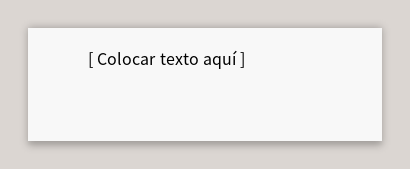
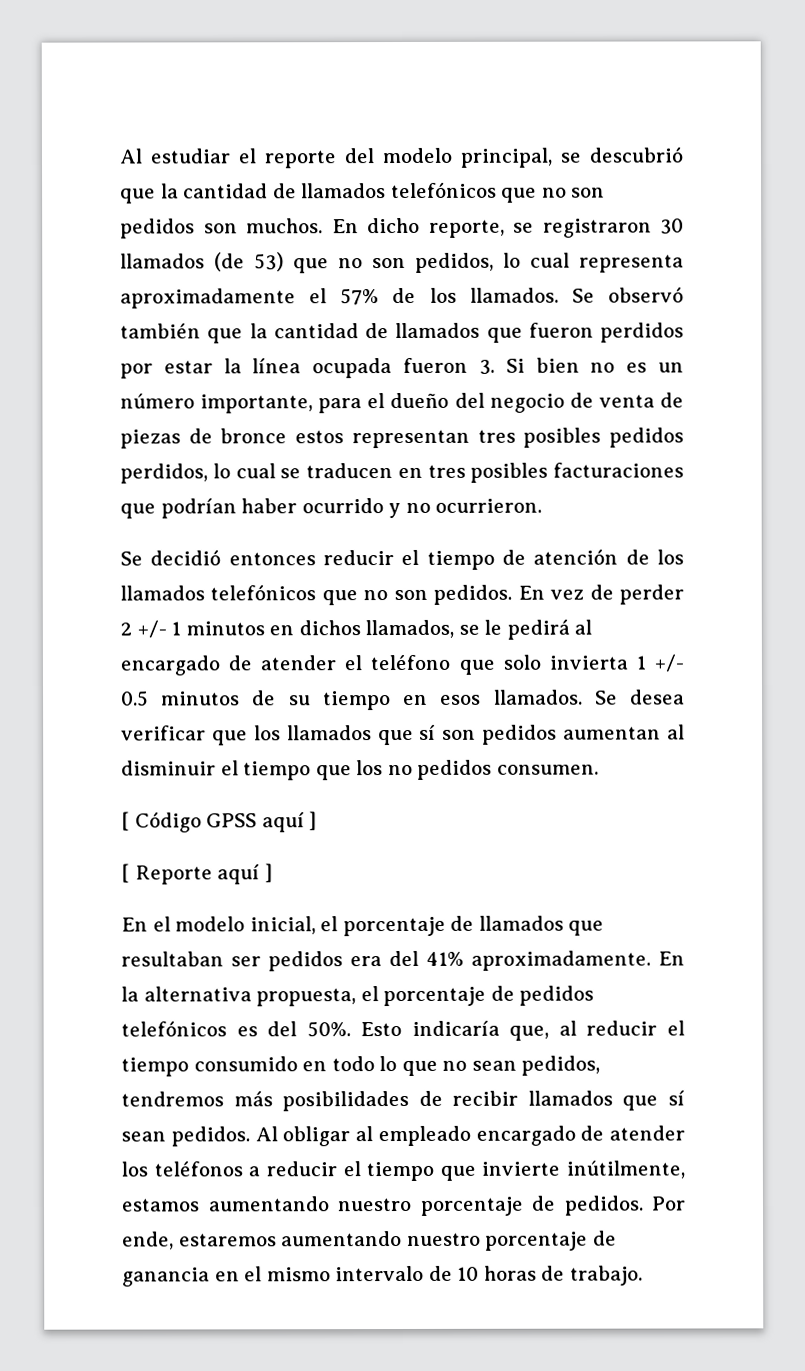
[88,50,246,69] [ Colocar texto aquí ] -> [119,146,683,169] [120,181,606,204] [120,217,684,239] [120,252,684,274] [120,286,685,309] [120,322,684,344] [120,357,684,379] [120,392,685,414] [120,427,684,449] [120,462,684,484] [120,498,543,519] [120,548,684,570] [120,584,685,606] [120,619,593,640] [120,654,685,676] [121,689,685,711] [121,724,686,746] [121,759,599,781] [121,811,318,833] [121,863,273,885] [121,915,605,937] [121,950,685,972] [121,985,595,1007] [121,1020,685,1041] [121,1055,601,1077] [121,1090,685,1112] [121,1125,685,1147] [121,1160,685,1182] [121,1195,686,1216] [122,1230,617,1251] [122,1265,643,1287] Al estudiar el reporte del modelo principal, se descubrió que la cantidad de llamados telefónicos que no son pedidos son muchos. En dicho reporte, se registraron 30 llamados (de 53) que no son pedidos, lo cual representa aproximadamente el 57% de los llamados. Se observó también que la cantidad de llamados que fueron perdidos por estar la línea ocupada fueron 3. Si bien no es un número importante, para el dueño del negocio de venta de piezas de bronce estos representan tres posibles pedidos perdidos, lo cual se traducen en tres posibles facturaciones que podrían haber ocurrido y no ocurrieron. // Se decidió entonces reducir el tiempo de atención de los llamados telefónicos que no son pedidos. En vez de perder 2 +/- 1 minutos en dichos llamados, se le pedirá al encargado de atender el teléfono que solo invierta 1 +/- 0.5 minutos de su tiempo en esos llamados. Se desea verificar que los llamados que sí son pedidos aumentan al disminuir el tiempo que los no pedidos consumen. // [ Código GPSS aquí ] // [ Reporte aquí ] // En el modelo inicial, el porcentaje de llamados que resultaban ser pedidos era del 41% aproximadamente. En la alternativa propuesta, el porcentaje de pedidos telefónicos es del 50%. Esto indicaría que, al reducir el tiempo consumido en todo lo que no sean pedidos, tendremos más posibilidades de recibir llamados que sí sean pedidos. Al obligar al empleado encargado de atender los teléfonos a reducir el tiempo que invierte inútilmente, estamos aumentando nuestro porcentaje de pedidos. Por ende, estaremos aumentando nuestro porcentaje de ganancia en el mismo intervalo de 10 horas de trabajo.

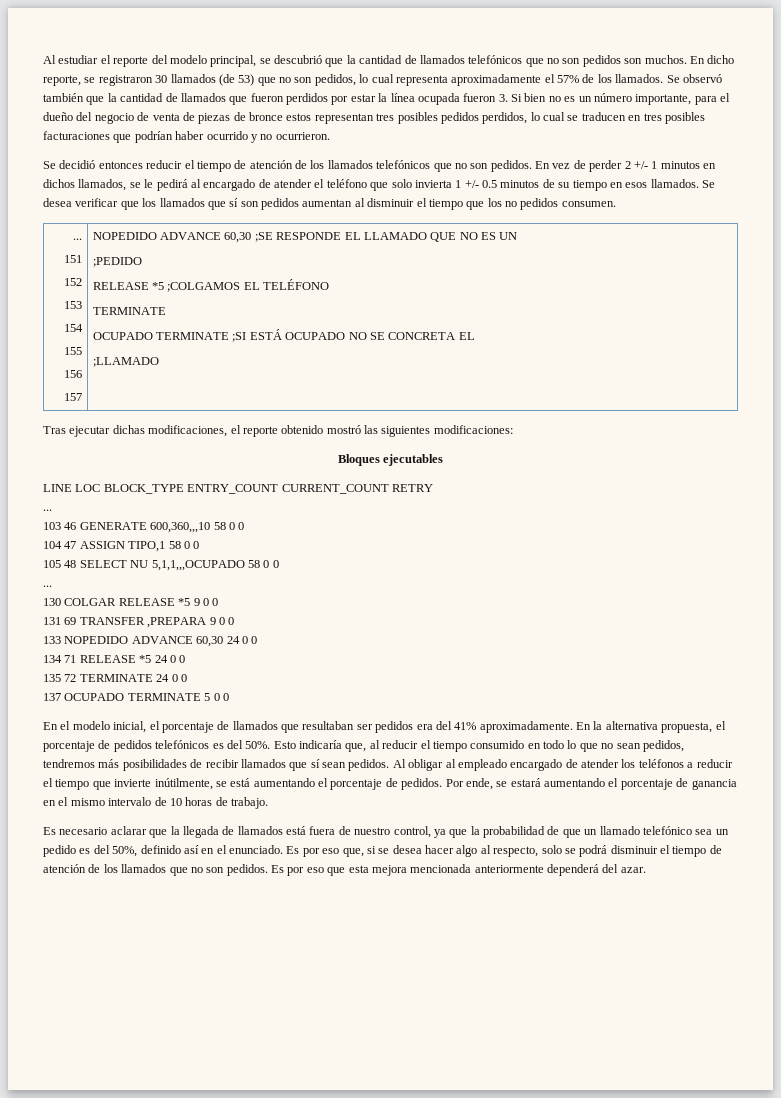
[121,811,318,833] [121,863,273,885] // [ Código GPSS aquí ] // [ Reporte aquí ] -> [73,238,83,240] [64,255,83,263] [64,278,83,286] [64,301,83,309] [64,324,84,332] [64,347,83,355] [64,370,83,378] [64,393,83,401] [92,232,518,243] [92,257,142,267] [92,279,330,292] [92,307,166,315] [92,329,475,342] [92,357,159,367] [43,425,513,437] [337,454,444,466] [43,484,433,494] [43,509,52,511] [43,522,245,533] [43,541,200,552] [43,560,279,571] [43,585,52,587] [43,598,219,606] [43,617,235,628] [43,636,258,647] [43,655,186,663] [43,674,187,682] [43,693,229,701] // ... // 151 // 152 // 153 // 154 // 155 // 156 // 157 | NOPEDIDO ADVANCE 60,30 ;SE RESPONDE EL LLAMADO QUE NO ES UN // ;PEDIDO // RELEASE *5 ;COLGAMOS EL TELÉFONO // TERMINATE // OCUPADO TERMINATE ;SI ESTÁ OCUPADO NO SE CONCRETA EL // ;LLAMADO // Tras ejecutar dichas modificaciones, el reporte obtenido mostró las siguientes modificaciones: // Bloques ejecutables // LINE LOC BLOCK_TYPE ENTRY_COUNT CURRENT_COUNT RETRY // ... // 103 46 GENERATE 600,360,,,10 58 0 0 // 104 47 ASSIGN TIPO,1 58 0 0 // 105 48 SELECT NU 5,1,1,,,OCUPADO 58 0 0 // ... // 130 COLGAR RELEASE *5 9 0 0 // 131 69 TRANSFER ,PREPARA 9 0 0 // 133 NOPEDIDO ADVANCE 60,30 24 0 0 // 134 71 RELEASE *5 24 0 0 // 135 72 TERMINATE 24 0 0 // 137 OCUPADO TERMINATE 5 0 0
[121,1196,412,1212] estamos aumentando nuestro -> [215,778,328,787] se está aumentando el
[178,1231,481,1247] estaremos aumentando nuestro -> [496,778,619,787] se estará aumentando el
(643, 1275) none -> [43,826,729,838] [43,845,722,857] [43,864,646,876] // Es necesario aclarar que la llegada de llamados está fuera de nuestro control, ya que la probabilidad de que un llamado telefónico sea un pedido es del 50%, definido así en el enunciado. Es por eso que, si se desea hacer algo al respecto, solo se podrá disminuir el tiempo de atención de los llamados que no son pedidos. Es por eso que esta mejora mencionada anteriormente dependerá del azar.

